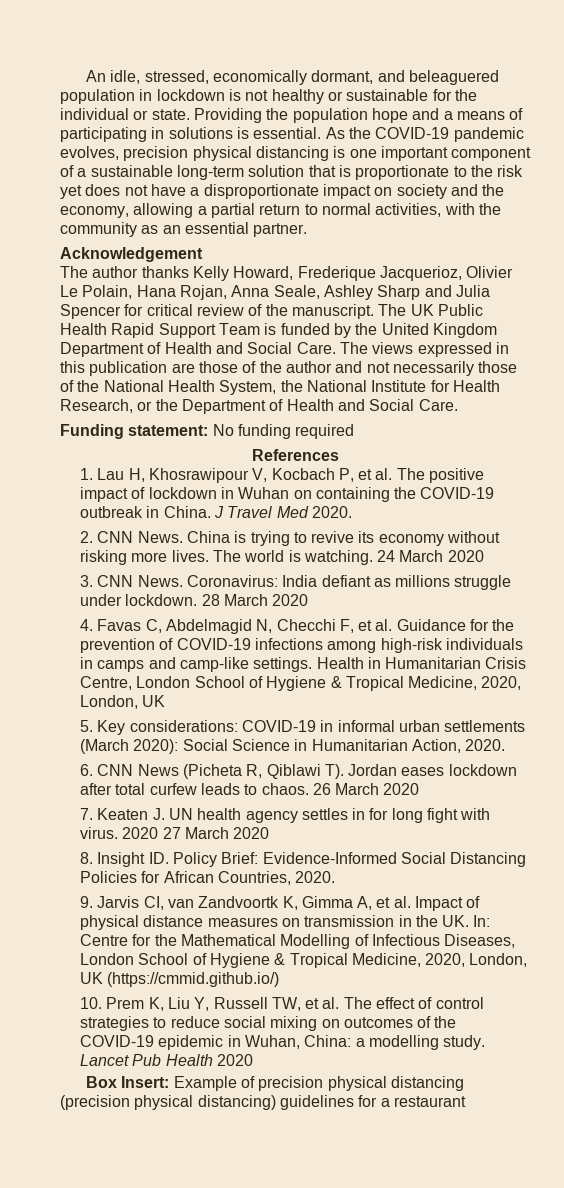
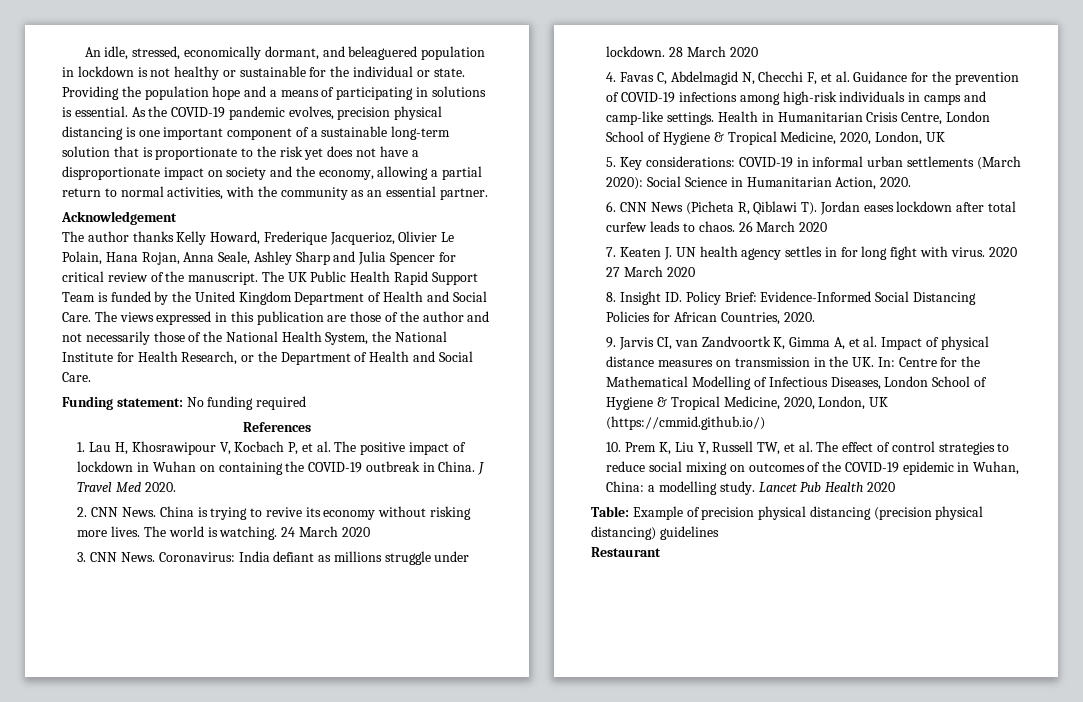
[85,1076,170,1088] Box Insert: -> [591,506,629,517] Table:
[358,1095,466,1107] for a restaurant -> [591,547,661,557] // Restaurant

